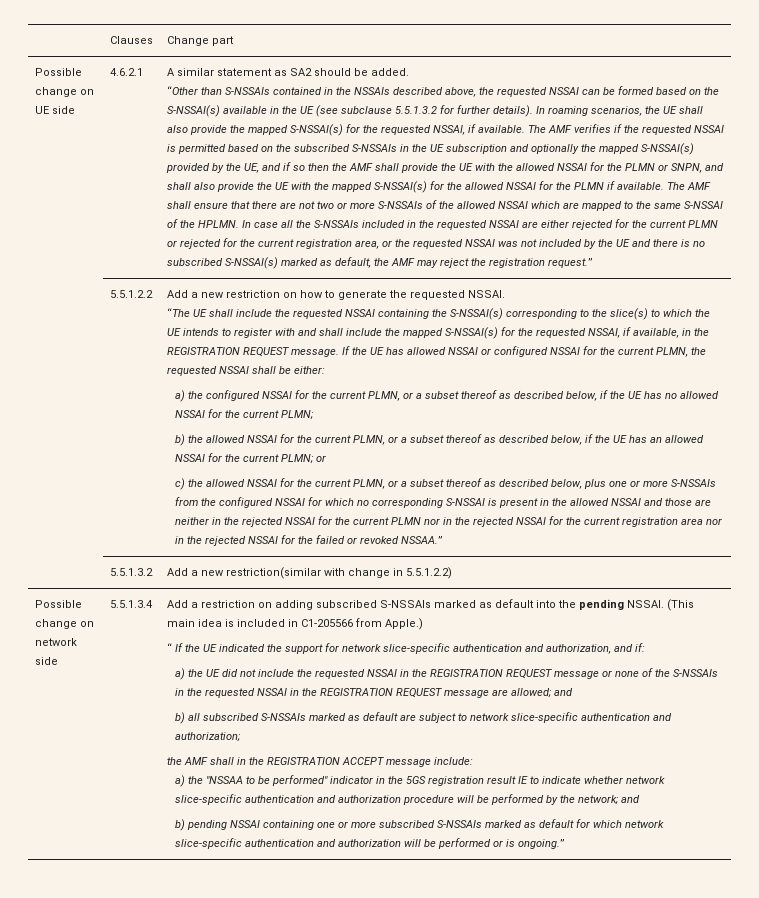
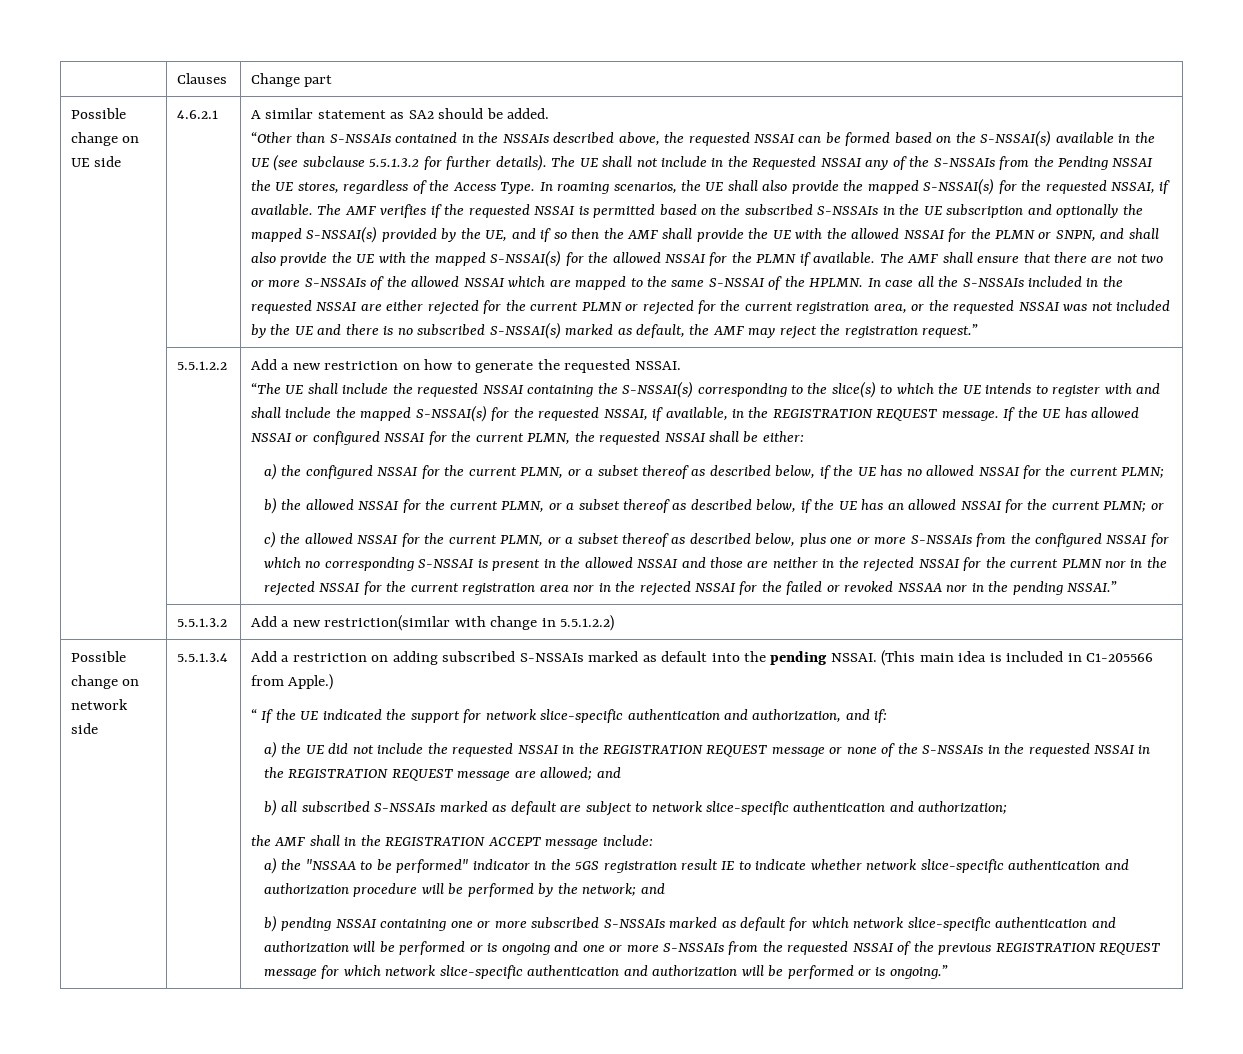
(533, 111) none -> [551,156,1154,170] [250,180,536,194] The UE shall not include in the Requested NSSAI any of the S-NSSAIs from the Pending NSSAI the UE stores, regardless of the Access Type.
[401,536,444,544] NSSAA.” -> [897,581,1118,595] NSSAA nor in the pending NSSAI.”
(516, 843) none -> [501,941,1161,955] [264,965,886,979] ongoing and one or more S-NSSAIs from the requested NSSAI of the previous REGISTRATION REQUEST message for which network slice-specific authentication and authorization will be performed or is

